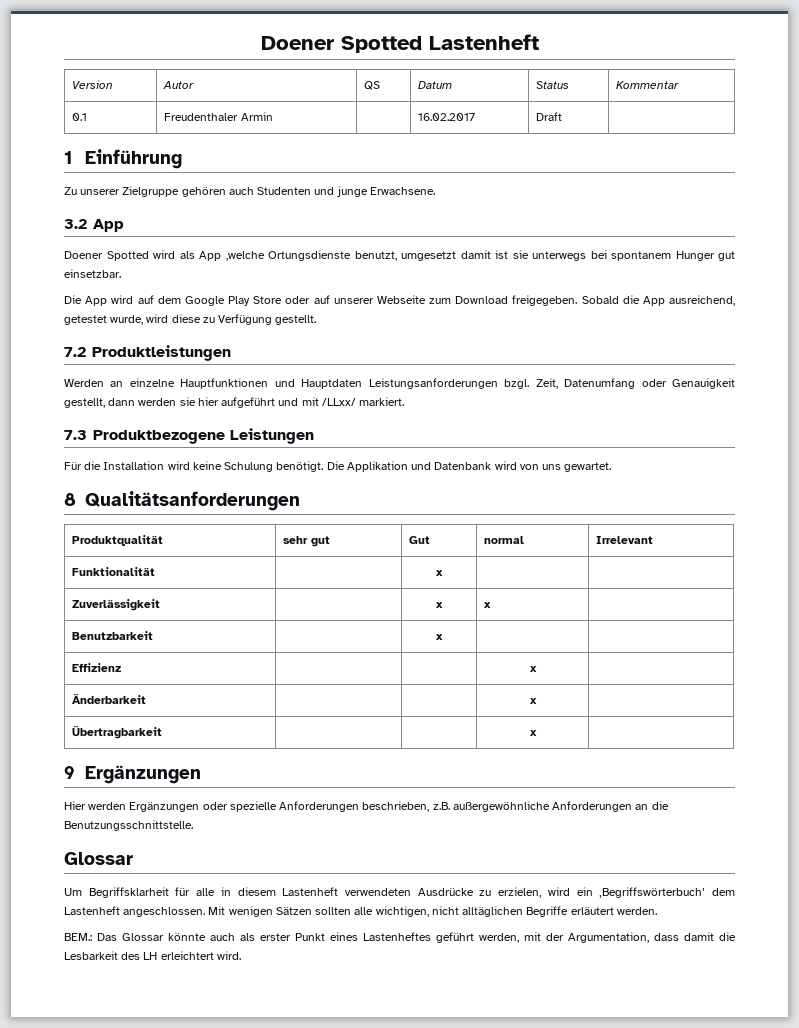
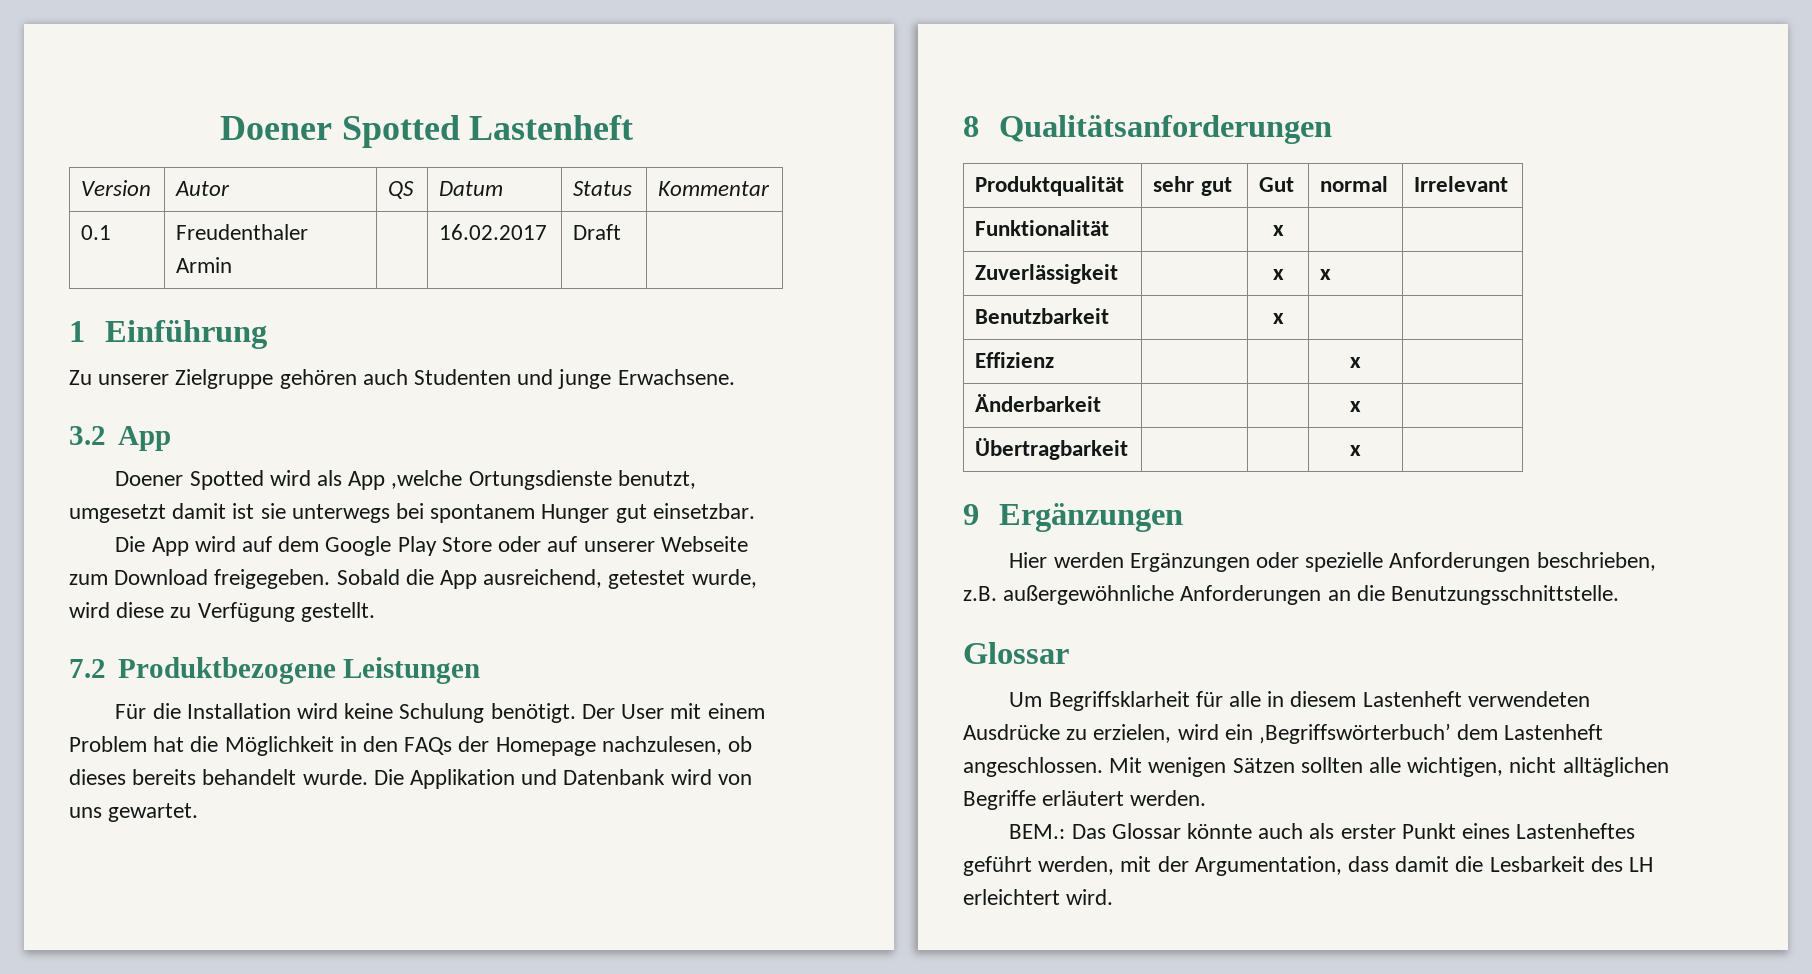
[92,345,231,361] [64,378,735,389] [64,397,405,408] [64,430,87,440] Produktleistungen // Werden an einzelne Hauptfunktionen und Hauptdaten Leistungsanforderungen bzgl. Zeit, Datenumfang oder Genauigkeit gestellt, dann werden sie hier aufgeführt und mit /LLxx/ markiert. // 7.3 -> (106, 668) none
(324, 466) none -> [581,703,765,719] [69,736,753,756] [69,769,368,785] Der User mit einem Problem hat die Möglichkeit in den FAQs der Homepage nachzulesen, ob dieses bereits behandelt wurde.

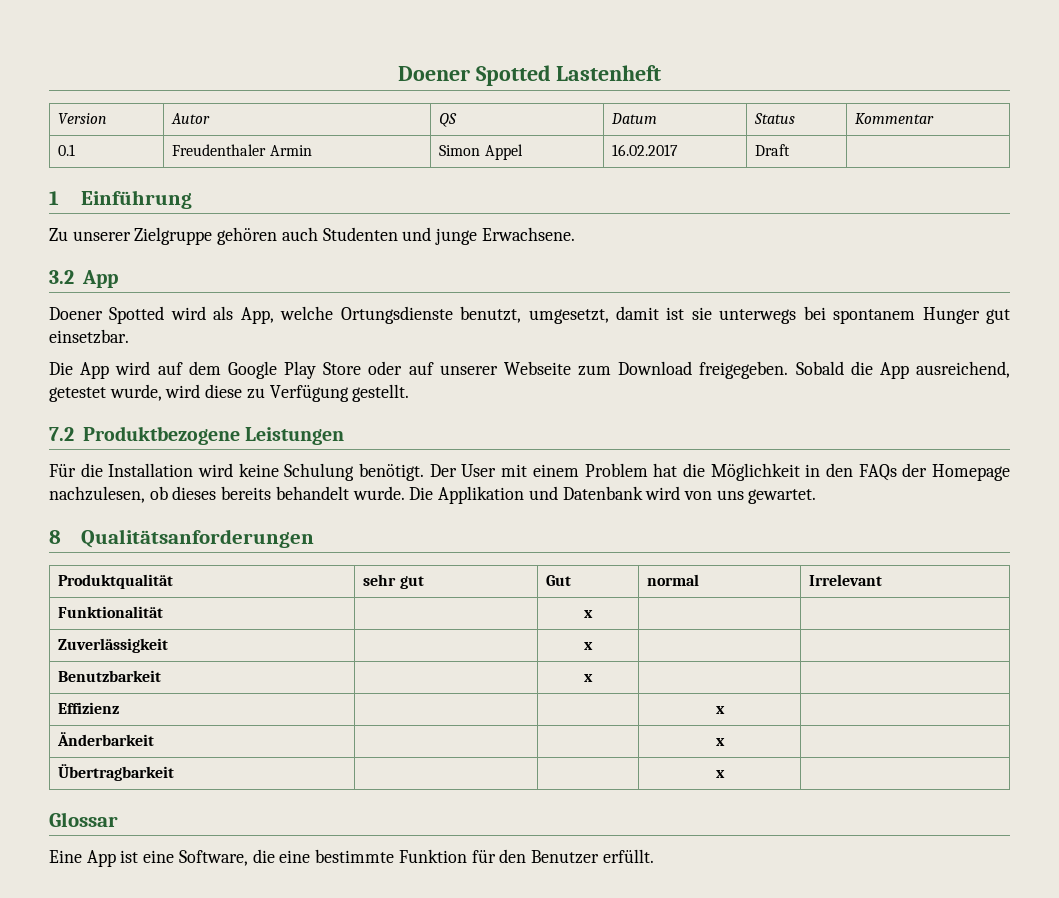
(233, 265) none -> [439,144,523,160] Simon Appel
[348,470,463,490] App ,welche -> [240,306,334,324] App, welche
[69,504,166,523] umgesetzt -> [528,309,609,324] umgesetzt,
[1320,269,1332,280] x -> (593, 646) none
[963,503,1183,532] [1009,552,1656,572] [963,585,1620,605] [963,642,1069,664] [1009,691,1590,711] [963,723,1604,744] [963,757,1669,777] [963,790,1207,810] [1009,823,1636,839] [963,856,1654,876] [963,889,1114,905] 9 Ergänzungen // Hier werden Ergänzungen oder spezielle Anforderungen beschrieben, z.B. außergewöhnliche Anforderungen an die Benutzungsschnittstelle. // Glossar // Um Begriffsklarheit für alle in diesem Lastenheft verwendeten Ausdrücke zu erzielen, wird ein ‚Begriffswörterbuch’ dem Lastenheft angeschlossen. Mit wenigen Sätzen sollten alle wichtigen, nicht alltäglichen Begriffe erläutert werden. // BEM.: Das Glossar könnte auch als erster Punkt eines Lastenheftes geführt werden, mit der Argumentation, dass damit die Lesbarkeit des LH erleichtert wird. -> [49,812,118,827] [49,849,654,867] Glossar // Eine App ist eine Software, die eine bestimmte Funktion für den Benutzer erfüllt.

